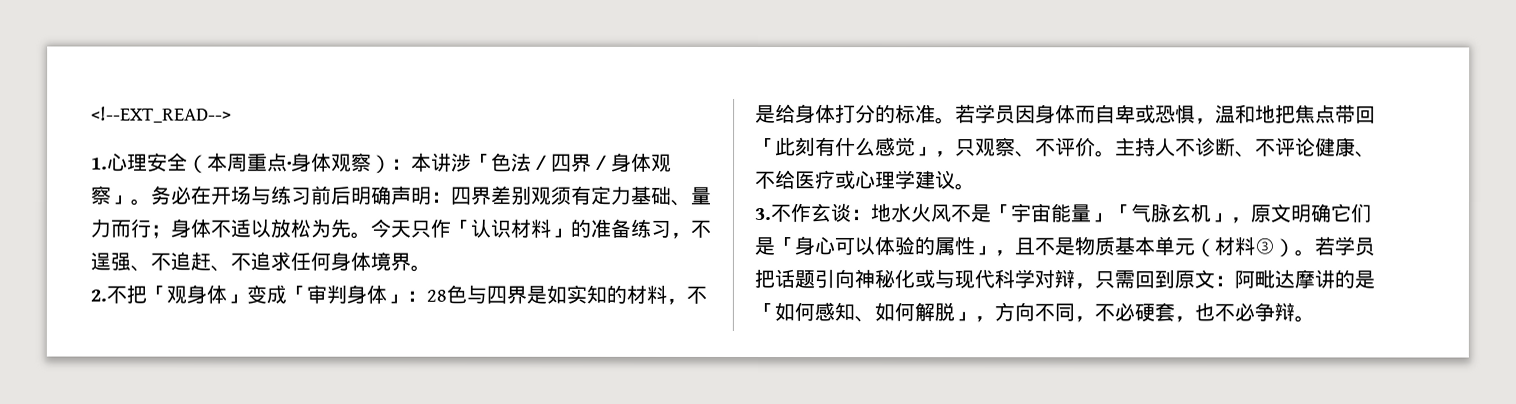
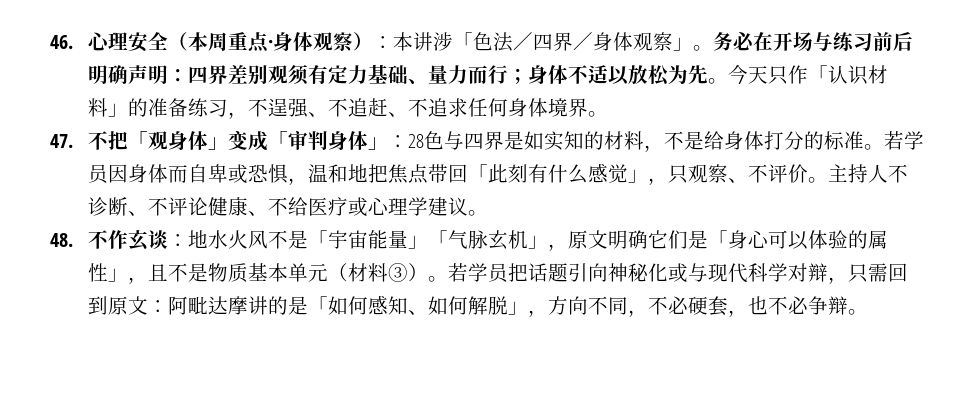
[91,106,232,123] [91,157,108,170] <!--EXT_READ--> // 1. -> [50,35,73,49] 46.
[90,289,107,302] 2. -> [50,134,73,148] 47.
[754,207,771,221] 3. -> [50,233,73,247] 48.

